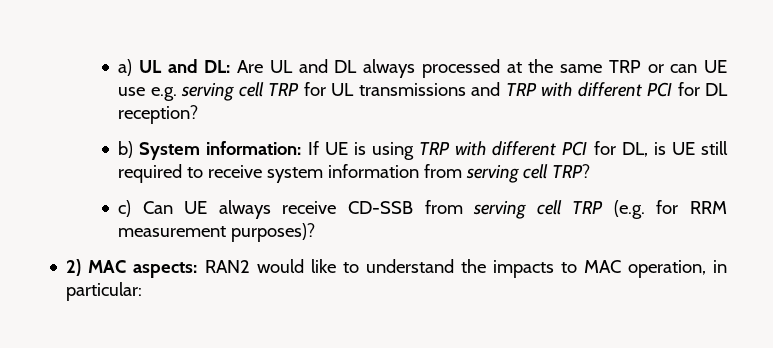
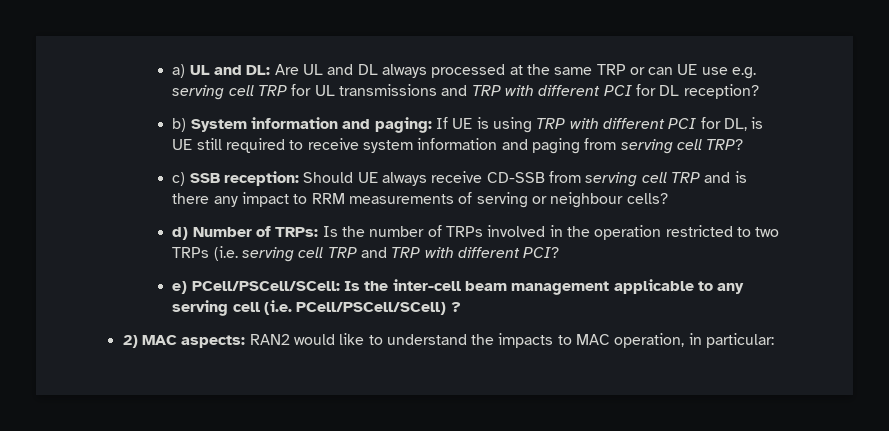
[206,141,302,155] information: -> [250,117,432,133] information and paging:
(420, 171) none -> [501,138,580,154] and paging
[142,201,173,214] Can -> [189,171,354,186] SSB reception: Should
[613,200,728,219] [118,223,316,242] (e.g. for RRM measurement purposes)? -> [704,171,747,183] [172,192,668,208] [172,225,780,240] [172,246,560,262] [172,279,745,295] [172,300,461,316] and is there any impact to RRM measurements of serving or neighbour cells? // d) Number of TRPs: Is the number of TRPs involved in the operation restricted to two TRPs (i.e. serving cell TRP and TRP with different PCI? // e) PCell/PSCell/SCell: Is the inter-cell beam management applicable to any serving cell (i.e. PCell/PSCell/SCell) ?

